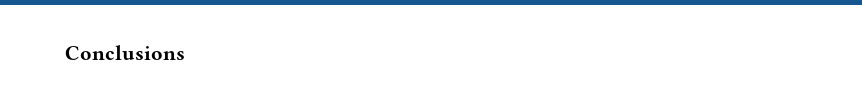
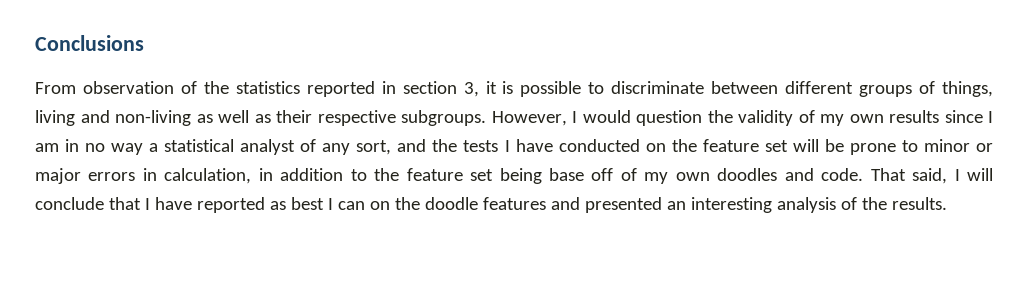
(185, 52) none -> [35,81,994,97] [35,110,993,126] [35,139,993,155] [35,168,994,184] [35,197,947,213] // From observation of the statistics reported in section 3, it is possible to discriminate between different groups of things, living and non-living as well as their respective subgroups. However, I would question the validity of my own results since I am in no way a statistical analyst of any sort, and the tests I have conducted on the feature set will be prone to minor or major errors in calculation, in addition to the feature set being base off of my own doodles and code. That said, I will conclude that I have reported as best I can on the doodle features and presented an interesting analysis of the results.

